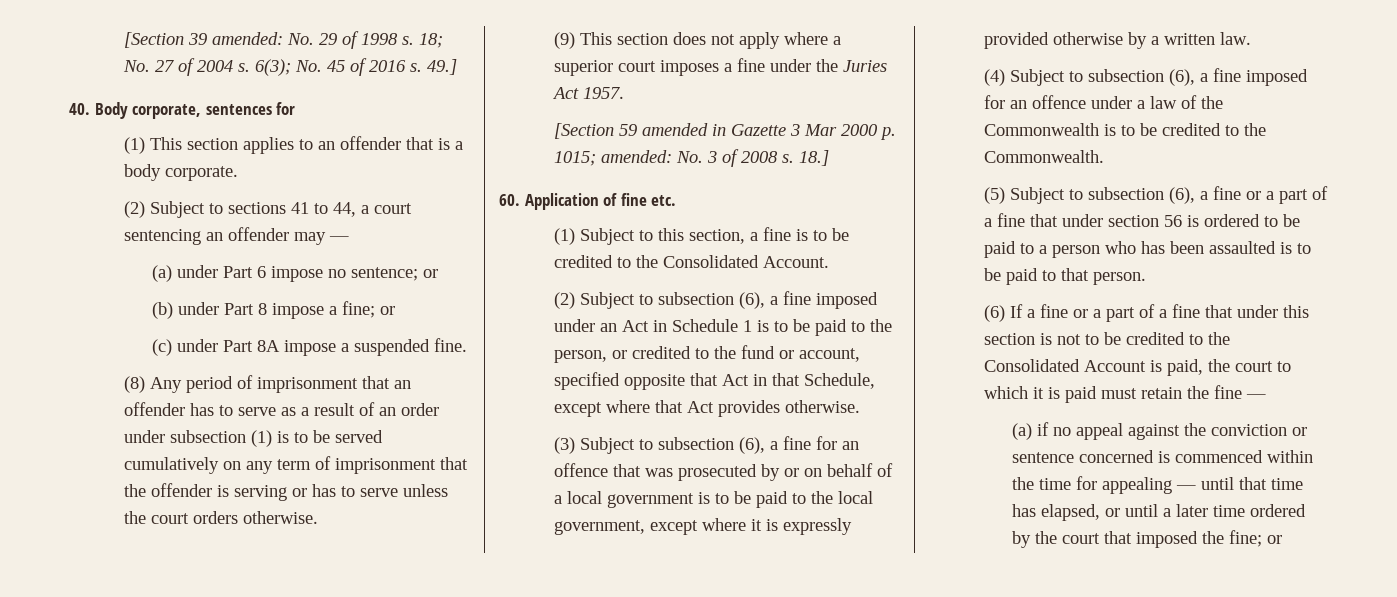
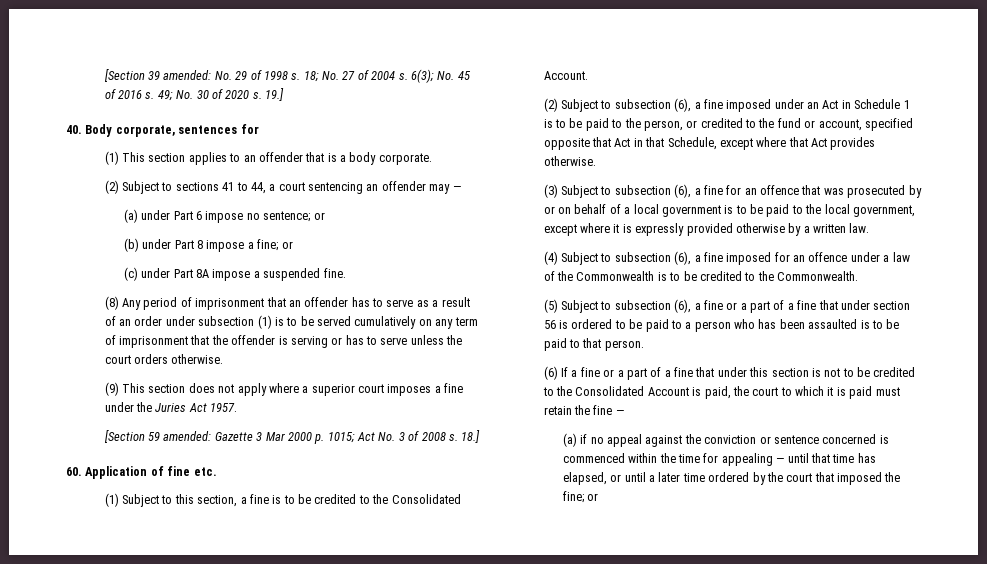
[427,59,458,75] 49.] -> [157,88,284,101] 49; No. 30 of 2020 s. 19.]
[642,123,727,136] amended in -> [163,431,212,441] amended:
[601,150,673,163] amended: -> [356,432,375,441] Act

